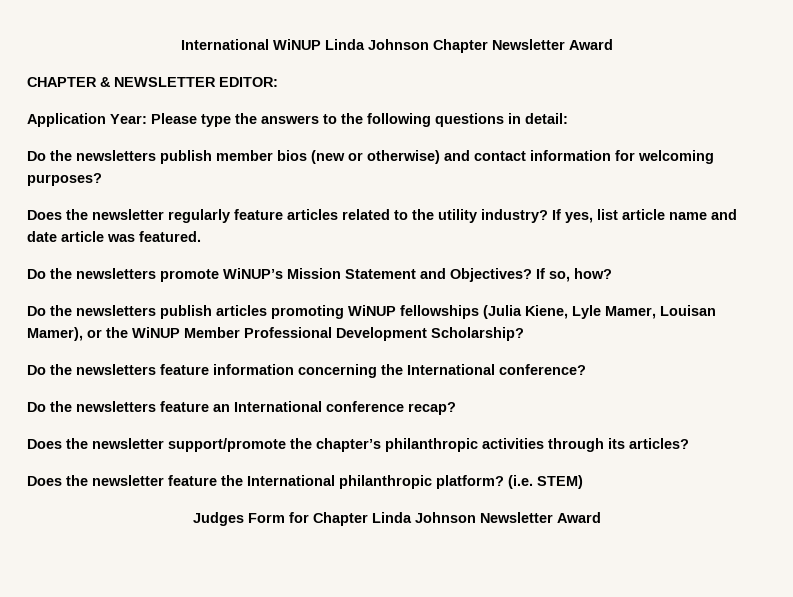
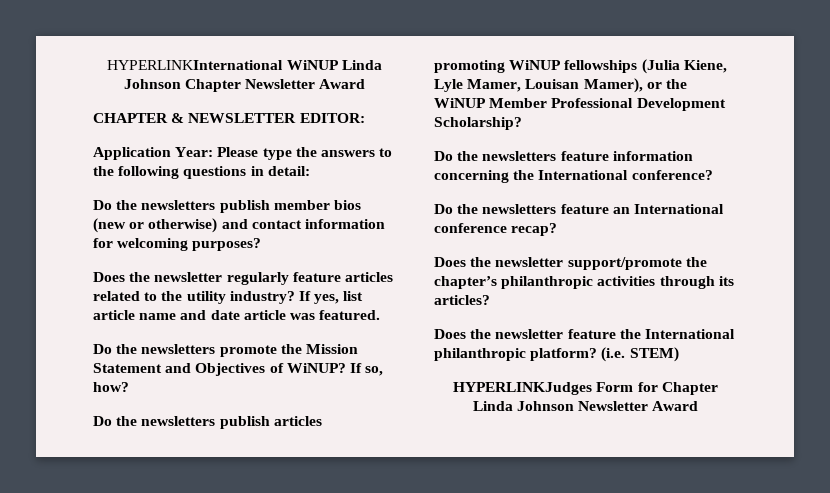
[180,39,269,50] International -> [107,60,284,70] HYPERLINKInternational
[223,268,283,279] WiNUP’s -> [280,344,302,354] the
[450,268,532,282] Objectives? -> [195,363,346,376] Objectives of WiNUP?
[192,512,244,526] Judges -> [453,382,593,395] HYPERLINKJudges

